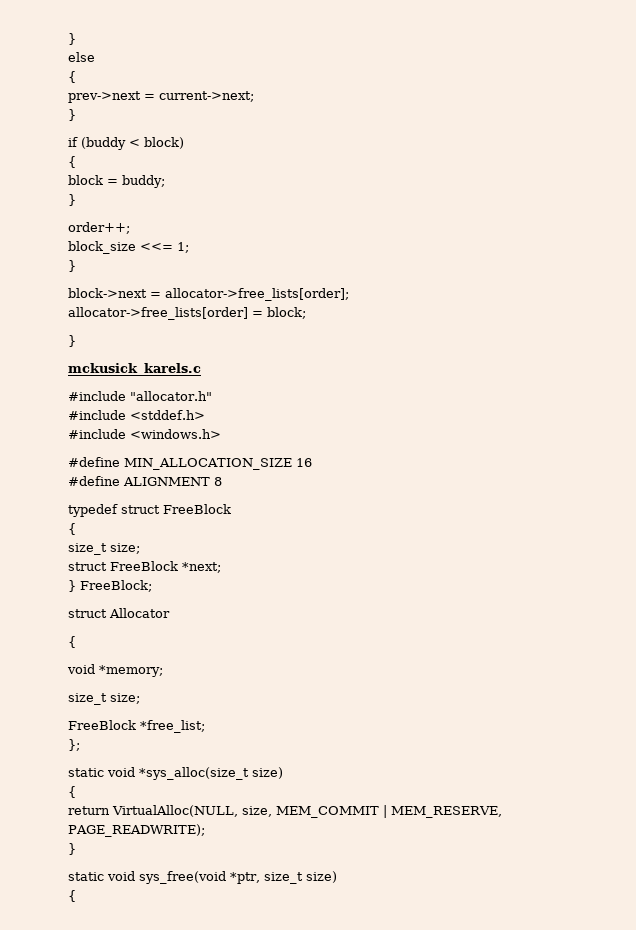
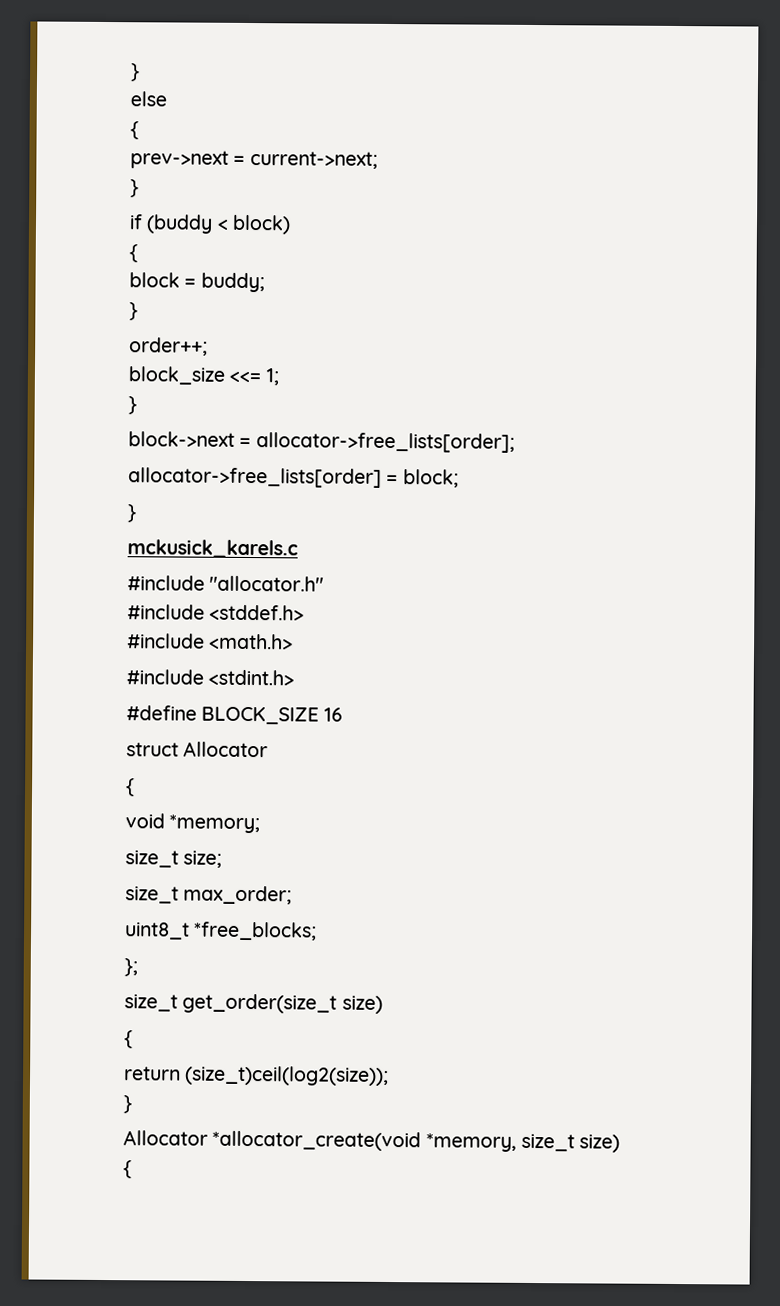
[130,429,221,439] [68,457,292,470] <windows.h> // #define MIN_ALLOCATION_SIZE -> [209,633,294,650] [126,669,295,686] [126,705,320,725] <math.h> // #include <stdint.h> // #define BLOCK_SIZE
[68,476,222,486] [68,504,231,517] [68,523,76,535] [68,543,140,555] [68,561,221,573] [68,580,152,592] // #define ALIGNMENT 8 // typedef struct FreeBlock // { // size_t size; // struct FreeBlock *next; // } FreeBlock; -> (343, 714) none
[68,720,205,733] [68,739,80,751] [68,767,283,780] [68,786,76,798] [68,805,502,818] [68,824,205,837] [68,843,76,855] [68,871,260,884] FreeBlock *free_list; // }; // static void *sys_alloc(size_t size) // { // return VirtualAlloc(NULL, size, MEM_COMMIT | MEM_RESERVE, PAGE_READWRITE); // } // static void sys_free(void *ptr, -> [125,885,293,905] [124,921,318,941] [124,958,138,977] [124,993,383,1014] [124,1030,133,1049] [124,1065,390,1087] [123,1095,132,1114] [123,1130,517,1152] size_t max_order; // uint8_t *free_blocks; // }; // size_t get_order(size_t size) // { // return (size_t)ceil(log2(size)); // } // Allocator *allocator_create(void *memory,

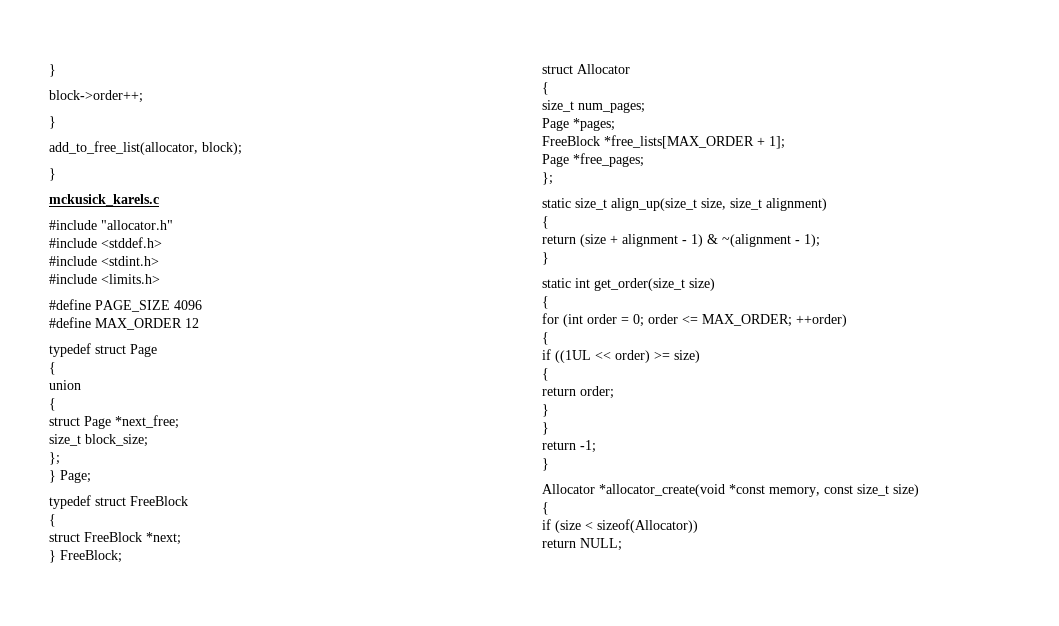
[130,63,140,82] [130,91,167,107] [130,121,139,140] [130,150,378,169] [130,179,139,198] [129,214,291,235] [129,244,138,263] [129,272,265,293] [129,302,138,321] [129,337,208,356] [128,366,279,386] [128,396,137,415] [128,431,515,453] [128,467,459,488] } // else // { // prev->next = current->next; // } // if (buddy < block) // { // block = buddy; // } // order++; // block_size <<= 1; // } // block->next = allocator->free_lists[order]; // allocator->free_lists[order] = block; -> [49,64,56,77] [49,90,143,103] [49,116,56,129] [49,141,242,155] } // block->order++; // } // add_to_free_list(allocator, block);
[209,633,294,650] [126,669,295,686] [126,705,343,725] [126,741,269,758] [125,778,135,797] [125,813,261,834] [125,850,223,868] [125,885,293,905] [124,921,318,941] [124,958,138,977] [124,993,383,1014] [124,1030,133,1049] [124,1065,390,1087] <math.h> // #include <stdint.h> // #define BLOCK_SIZE 16 // struct Allocator // { // void *memory; // size_t size; // size_t max_order; // uint8_t *free_blocks; // }; // size_t get_order(size_t size) // { // return (size_t)ceil(log2(size)); -> [101,256,159,266] [49,274,160,284] [49,299,202,312] [49,317,199,330] [49,343,157,357] [49,362,56,375] [49,380,81,390] [49,398,56,411] [49,415,179,429] [49,434,148,447] [49,452,60,465] [49,470,91,483] [49,495,188,509] [49,514,56,527] [49,532,181,545] [49,550,122,563] [542,64,630,74] [542,82,549,95] [542,100,645,113] [542,118,615,131] [542,135,785,149] [542,153,644,167] [542,172,553,185] [542,198,827,211] [542,216,549,229] [542,234,820,247] [542,252,549,265] [542,278,715,291] [542,296,549,309] [542,313,847,327] [542,332,549,345] [542,349,700,363] [542,368,549,381] [542,386,614,399] [542,404,549,417] [542,422,549,435] [542,440,596,453] <stdint.h> // #include <limits.h> // #define PAGE_SIZE 4096 // #define MAX_ORDER 12 // typedef struct Page // { // union // { // struct Page *next_free; // size_t block_size; // }; // } Page; // typedef struct FreeBlock // { // struct FreeBlock *next; // } FreeBlock; // struct Allocator // { // size_t num_pages; // Page *pages; // FreeBlock *free_lists[MAX_ORDER + 1]; // Page *free_pages; // }; // static size_t align_up(size_t size, size_t alignment) // { // return (size + alignment - 1) & ~(alignment - 1); // } // static int get_order(size_t size) // { // for (int order = 0; order <= MAX_ORDER; ++order) // { // if ((1UL << order) >= size) // { // return order; // } // } // return -1;
[425,1133,517,1152] *memory, -> [729,484,853,497] *const memory, const
(132, 1169) none -> [542,519,698,533] [542,538,622,551] // if (size < sizeof(Allocator)) // return NULL;

